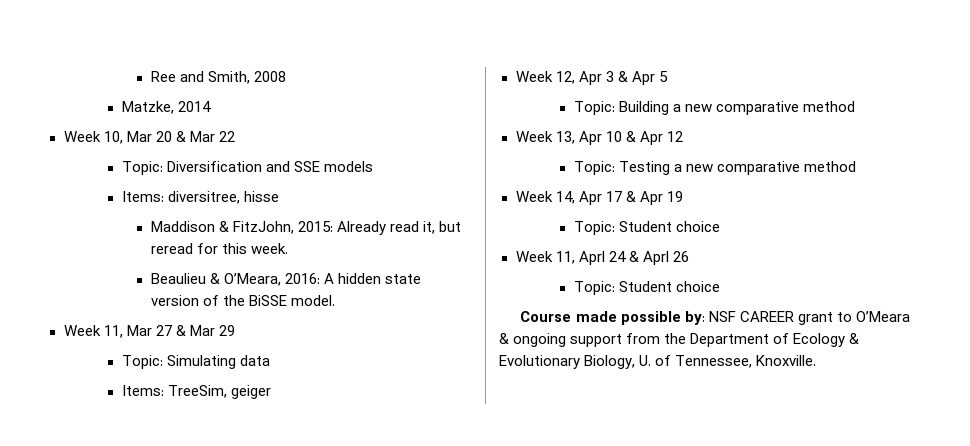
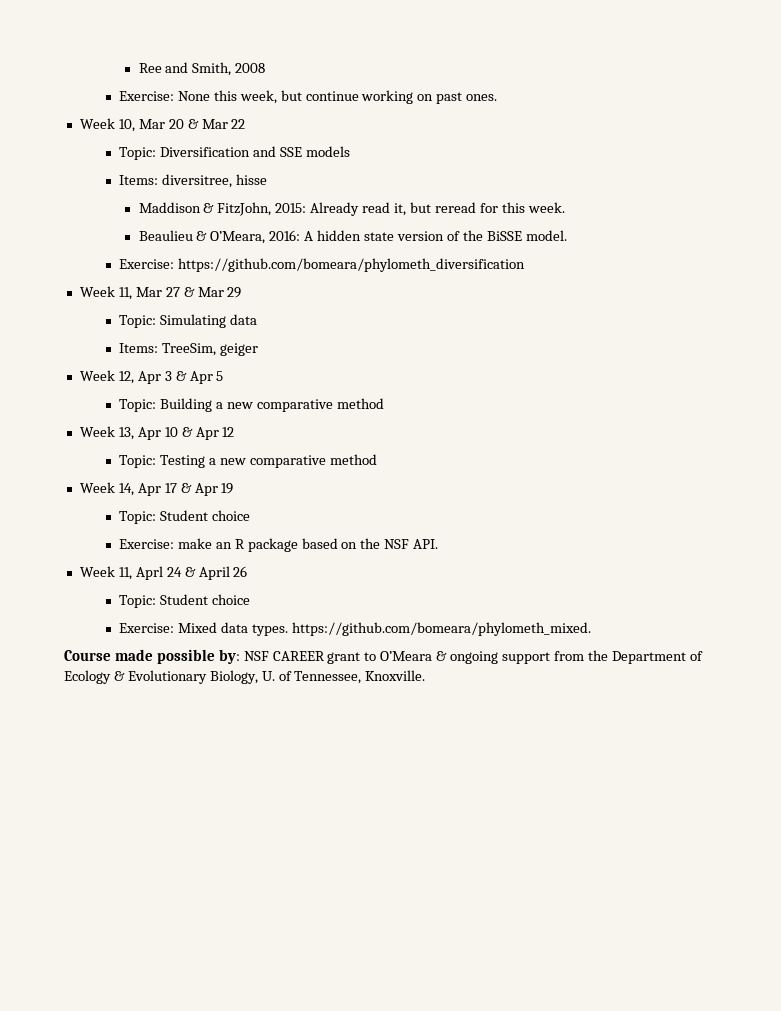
[121,101,211,114] Matzke, 2014 -> [118,90,498,104] Exercise: None this week, but continue working on past ones.
(336, 300) none -> [118,258,525,272] // Exercise: https://github.com/bomeara/phylometh_diversification
(720, 226) none -> [118,538,439,552] // Exercise: make an R package based on the NSF API.
[642,251,669,265] Aprl -> [198,566,230,580] April
(720, 286) none -> [118,622,591,636] // Exercise: Mixed data types. https://github.com/bomeara/phylometh_mixed.

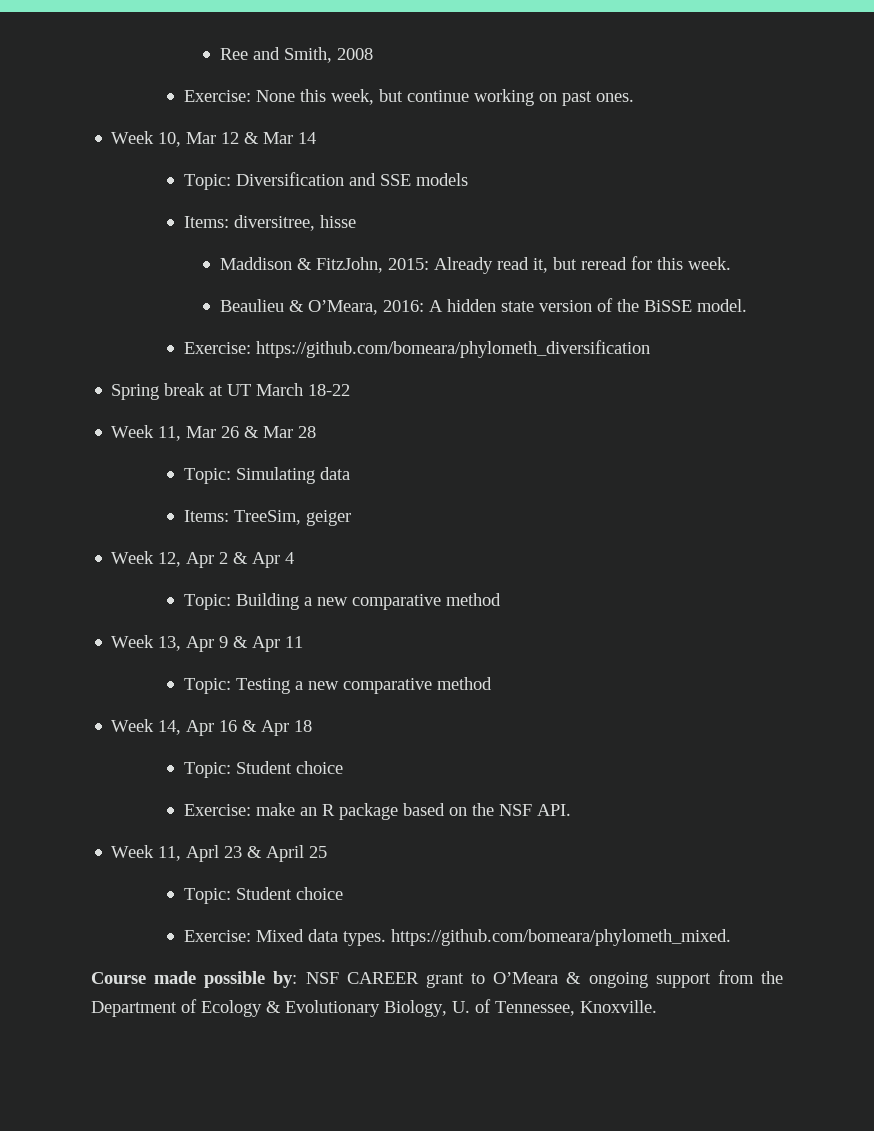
[168,119,246,129] 20 & Mar 22 -> [221,132,317,144] 12 & Mar 14
(525, 265) none -> [111,383,351,400] // Spring break at UT March 18-22
[165,287,242,298] 27 & Mar 29 -> [221,426,317,438] 26 & Mar 28
[164,371,224,384] 3 & Apr 5 -> [219,552,295,568] 2 & Apr 4
[164,427,235,440] 10 & Apr 12 -> [219,636,304,652] 9 & Apr 11
[164,483,234,496] 17 & Apr 19 -> [219,720,313,736] 16 & Apr 18
[166,567,182,577] 24 -> [224,846,243,858] 23
[233,566,248,577] 26 -> [309,846,328,858] 25

